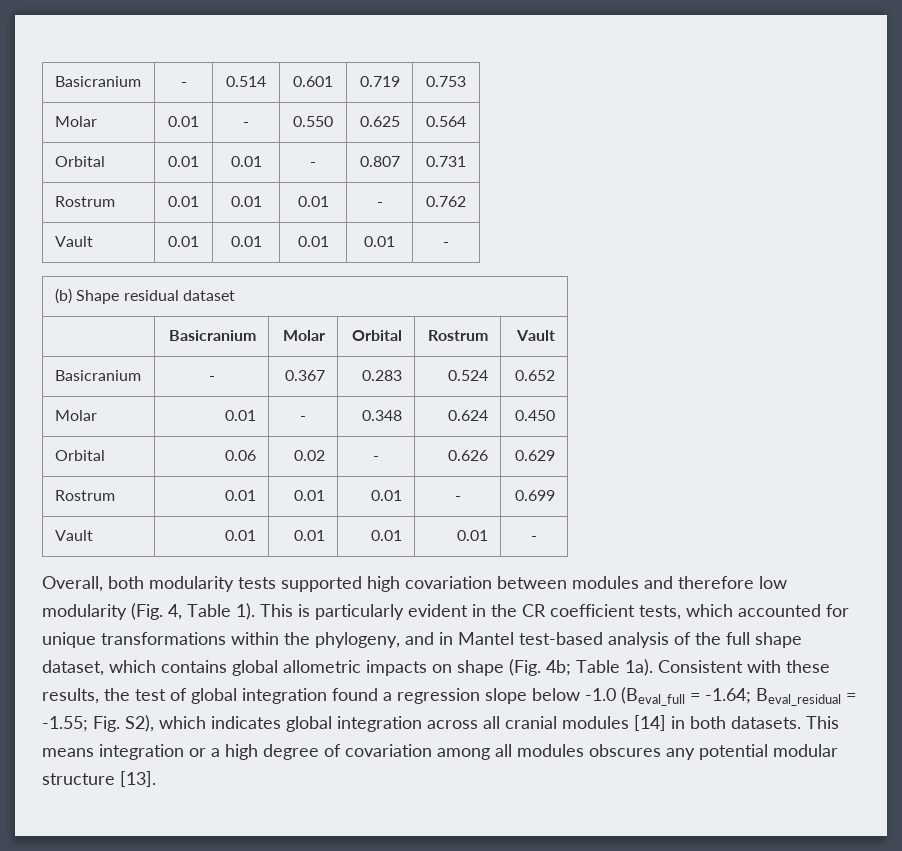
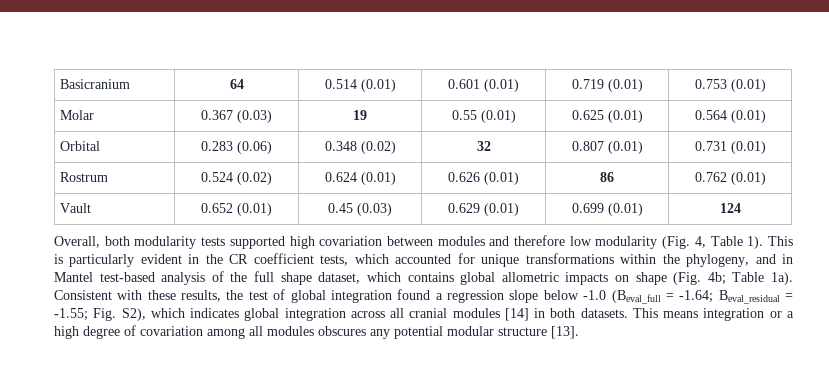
[54,76,141,87] [180,82,187,87] Basicranium | - -> [59,79,130,89] [229,79,244,89] Basicranium | 64
(266, 81) none -> [360,79,396,92] (0.01)
(333, 81) none -> [484,79,519,92] (0.01)
(400, 81) none -> [607,79,643,92] (0.01)
[54,116,97,127] [168,116,199,127] [243,122,249,127] [293,116,333,127] // Molar | 0.01 | - | 0.550 -> [730,79,766,92] [59,110,94,120] [201,110,272,123] [353,110,367,120] [451,110,516,123] (0.01) // Molar | 0.367 (0.03) | 19 | 0.55 (0.01)
(400, 121) none -> [607,110,643,123] (0.01)
[54,156,105,167] [168,156,199,167] [230,156,262,167] [310,162,316,167] // Orbital | 0.01 | 0.01 | - -> [730,110,766,123] [59,141,100,151] [201,141,272,154] [324,141,396,154] [476,141,491,151] (0.01) // Orbital | 0.283 (0.06) | 0.348 (0.02) | 32
(400, 161) none -> [607,141,643,154] (0.01)
[54,196,115,207] [168,196,199,207] [230,196,262,207] [297,196,329,207] [376,202,383,207] // Rostrum | 0.01 | 0.01 | 0.01 | - -> [730,141,766,154] [59,172,108,182] [201,172,272,185] [324,172,396,185] [448,172,519,185] [600,172,614,182] (0.01) // Rostrum | 0.524 (0.02) | 0.624 (0.01) | 0.626 (0.01) | 86
[54,236,93,247] [168,236,199,247] [230,236,262,247] [297,236,329,247] [364,236,395,247] [443,242,449,247] [54,288,235,304] [169,330,257,341] [283,330,326,341] [352,330,403,341] [428,330,489,341] [516,330,556,341] [54,370,141,381] [208,376,215,381] [285,370,326,381] [362,370,403,381] [448,370,489,381] [515,370,556,381] [54,410,97,421] [225,410,257,421] [300,416,306,421] [362,410,403,421] [448,410,489,421] [515,410,556,421] [54,450,105,461] [225,450,257,461] [294,450,326,461] [373,456,379,461] [448,450,489,461] [515,450,556,461] [54,490,115,501] [225,490,257,501] [294,490,326,501] [371,490,403,501] [454,496,461,501] [515,490,556,501] [54,530,93,541] [225,530,257,541] [294,530,326,541] [371,530,403,541] [457,530,489,541] [531,536,537,541] // Vault | 0.01 | 0.01 | 0.01 | 0.01 | - // (b) Shape residual dataset // | Basicranium | Molar | Orbital | Rostrum | Vault // Basicranium | - | 0.367 | 0.283 | 0.524 | 0.652 // Molar | 0.01 | - | 0.348 | 0.624 | 0.450 // Orbital | 0.06 | 0.02 | - | 0.626 | 0.629 // Rostrum | 0.01 | 0.01 | 0.01 | - | 0.699 // Vault | 0.01 | 0.01 | 0.01 | 0.01 | - -> [730,172,766,185] [59,203,91,213] [201,203,272,216] [328,203,392,216] [448,203,519,216] [571,203,643,216] [719,203,741,213] (0.01) // Vault | 0.652 (0.01) | 0.45 (0.03) | 0.629 (0.01) | 0.699 (0.01) | 124

